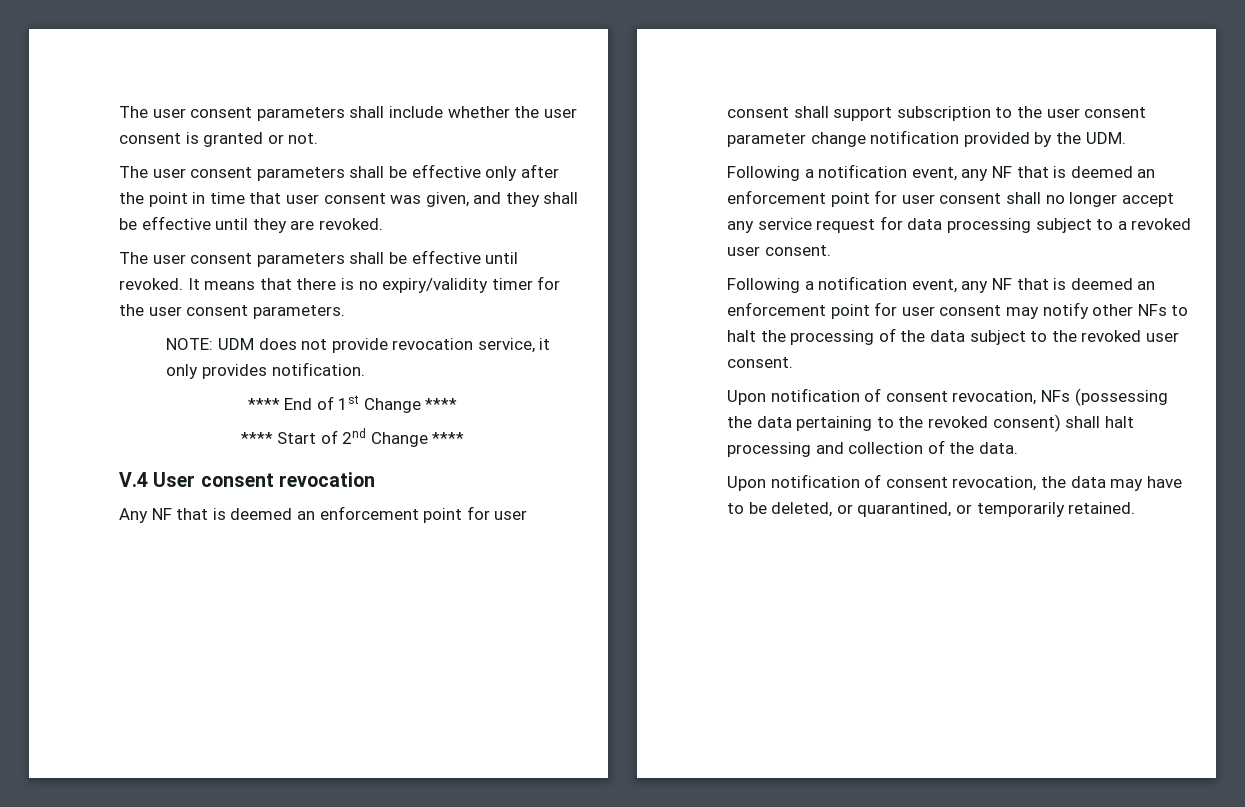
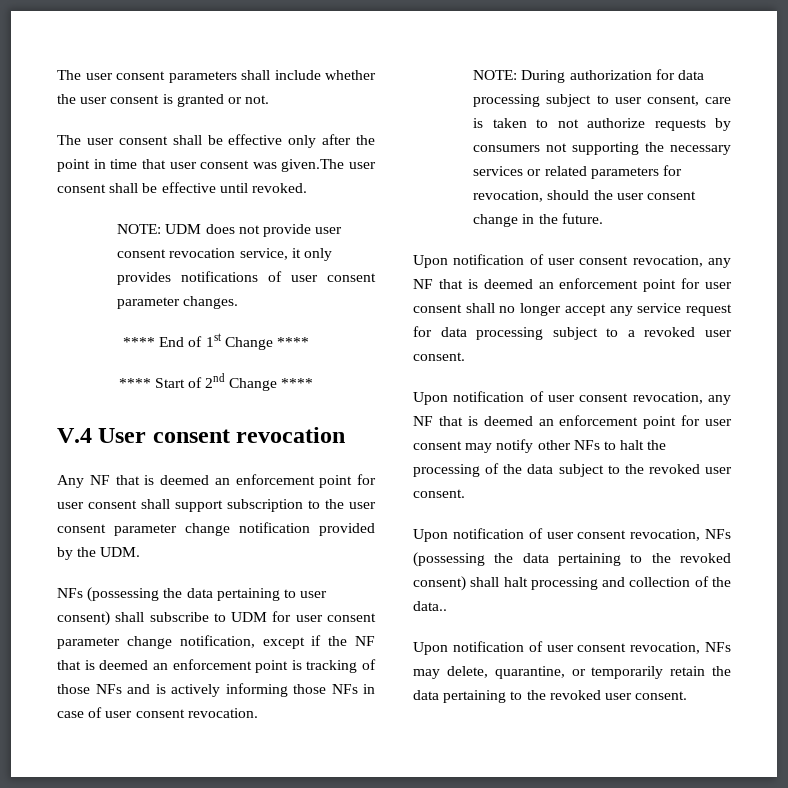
[256,167,345,181] parameters -> (168, 140) none
[425,192,579,207] [119,216,383,233] [119,252,345,267] given, and they shall be effective until they are revoked. // The user consent parameters -> [281,159,376,172] [57,184,106,193] given.The user consent
[187,276,561,293] [119,304,345,319] It means that there is no expiry/validity timer for the user consent parameters. -> (307, 188) none
(388, 345) none -> [315,227,343,234] [117,249,167,258] user consent
[271,362,365,376] notification. -> [181,271,376,282] [117,296,239,309] notifications of user consent parameter changes.
[727,164,957,181] Following a notification event, -> [57,587,328,602] [57,611,376,626] [57,635,375,649] [57,659,376,673] [57,683,375,697] [57,707,258,718] [473,69,705,83] [473,94,731,107] [473,118,731,131] [473,142,731,155] [473,165,683,179] [473,190,697,202] [473,213,603,227] [413,254,703,268] NFs (possessing the data pertaining to user consent) shall subscribe to UDM for user consent parameter change notification, except if the NF that is deemed an enforcement point is tracking of those NFs and is actively informing those NFs in case of user consent revocation. // NOTE: During authorization for data processing subject to user consent, care is taken to not authorize requests by consumers not supporting the necessary services or related parameters for revocation, should the user consent change in the future. // Upon notification of user consent revocation,
[727,276,957,293] Following a notification event, -> [413,391,703,405] Upon notification of user consent revocation,
(882, 395) none -> [546,532,574,539] user
[978,442,1018,454] [727,474,1182,491] [727,502,1136,517] data. // Upon notification of consent revocation, the data may have to be deleted, or quarantined, or temporarily retained. -> [413,601,447,611] [413,641,731,655] [413,666,731,679] [413,690,688,703] data.. // Upon notification of user consent revocation, NFs may delete, quarantine, or temporarily retain the data pertaining to the revoked user consent.

